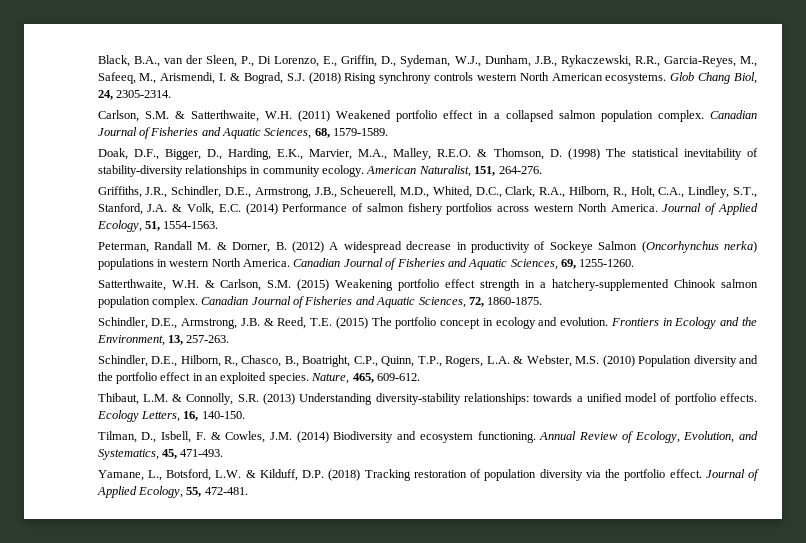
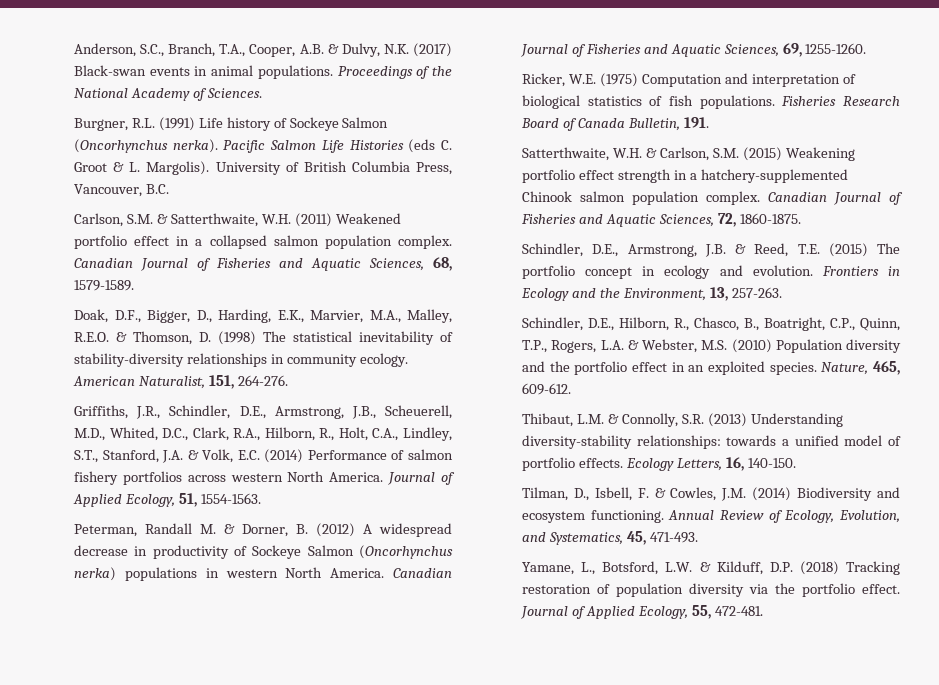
[97,55,757,67] [97,72,758,84] [97,90,171,100] Black, B.A., van der Sleen, P., Di Lorenzo, E., Griffin, D., Sydeman, W.J., Dunham, J.B., Rykaczewski, R.R., Garcia-Reyes, M., Safeeq, M., Arismendi, I. & Bograd, S.J. (2018) Rising synchrony controls western North American ecosystems. Glob Chang Biol, 24, 2305-2314. -> [74,43,452,57] [74,65,452,79] [74,88,262,101] [74,117,389,131] [74,139,453,153] [74,161,453,175] [74,184,169,197] Anderson, S.C., Branch, T.A., Cooper, A.B. & Dulvy, N.K. (2017) Black-swan events in animal populations. Proceedings of the National Academy of Sciences. // Burgner, R.L. (1991) Life history of Sockeye Salmon (Oncorhynchus nerka). Pacific Salmon Life Histories (eds C. Groot & L. Margolis). University of British Columbia Press, Vancouver, B.C.
(635, 263) none -> [522,73,856,87] [522,95,900,109] [521,117,709,131] // Ricker, W.E. (1975) Computation and interpretation of biological statistics of fish populations. Fisheries Research Board of Canada Bulletin, 191.

